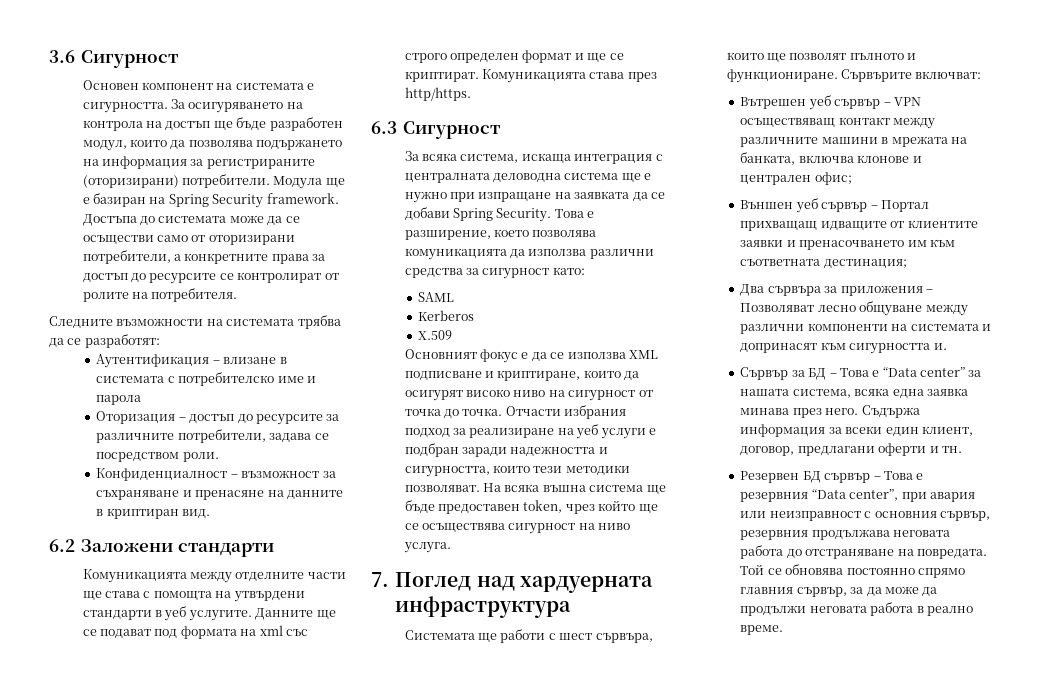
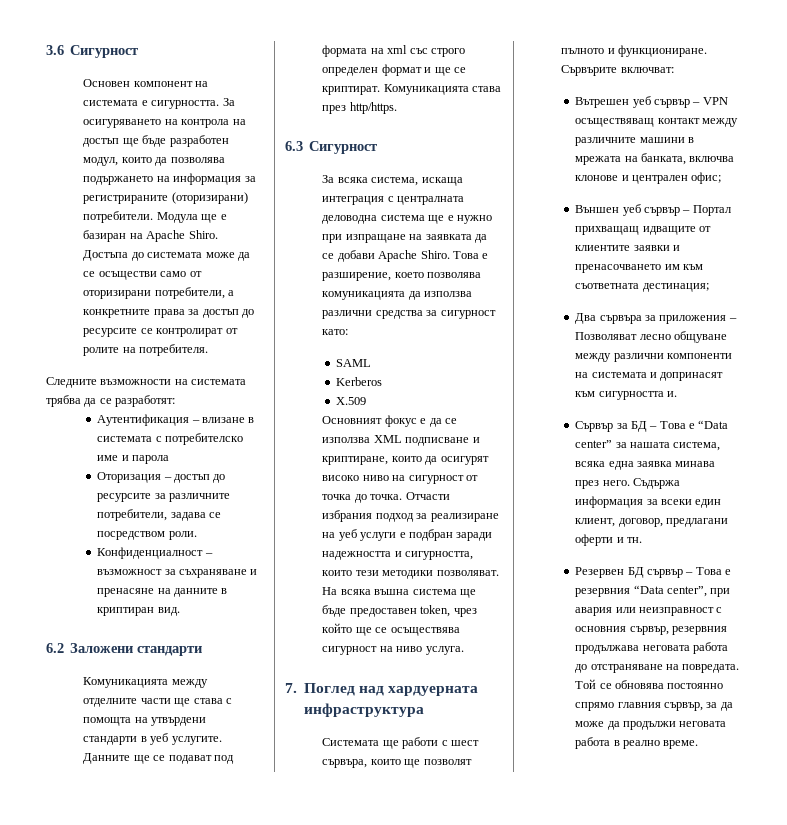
[168,193,339,208] Spring Security framework. -> [146,230,218,242] Apache Shiro.
[453,208,552,222] Spring Security. -> [378,250,450,262] Apache Shiro.

